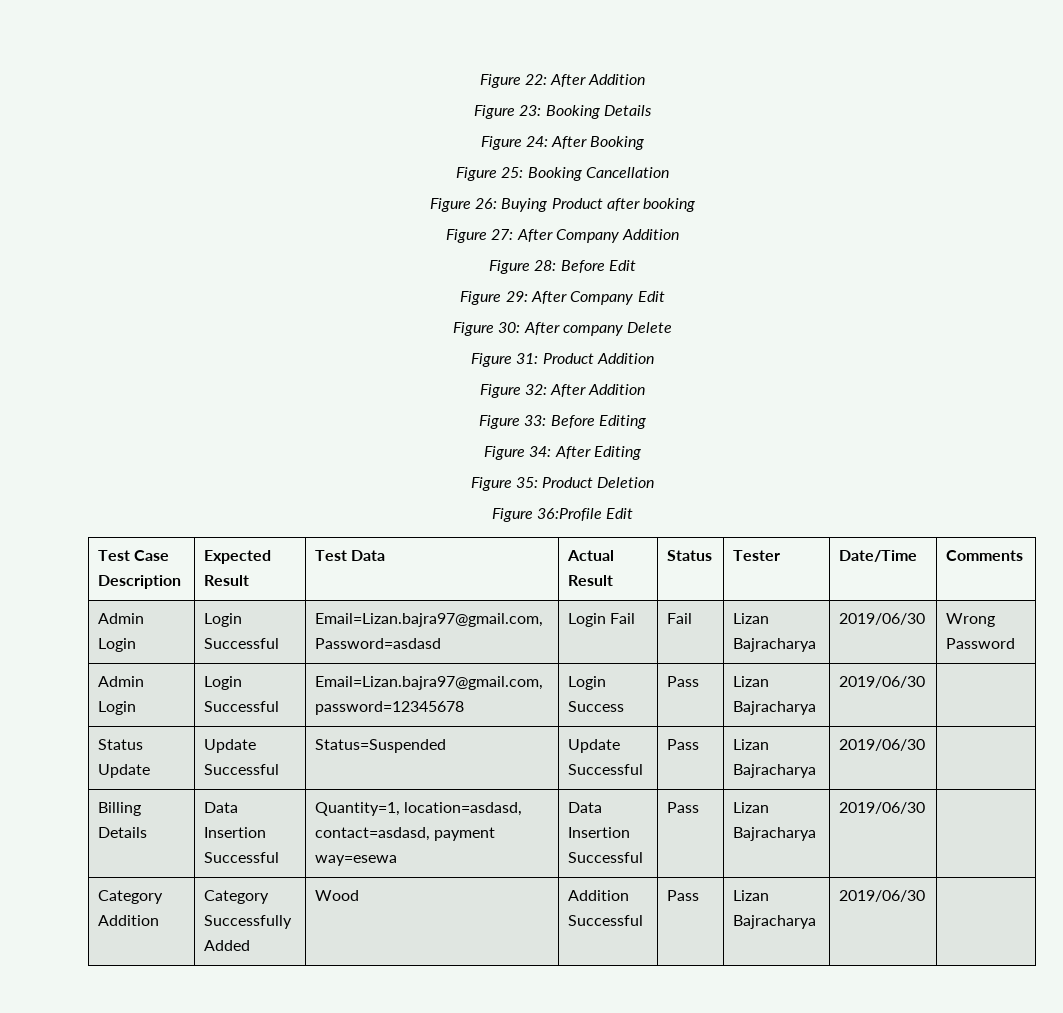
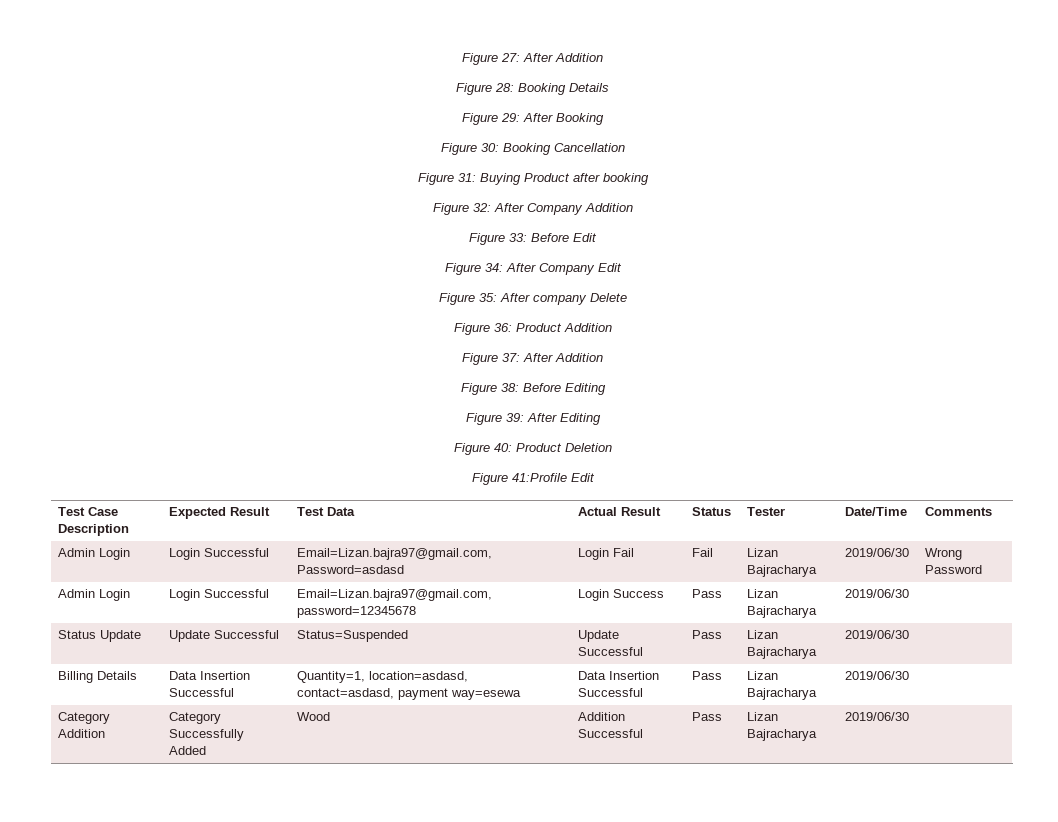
[479,74,646,88] [474,105,542,119] Figure 22: After Addition // Figure 23: -> [462,53,603,65] [456,83,514,95] Figure 27: After Addition // Figure 28:
[525,136,548,147] 24: -> [501,113,520,122] 29:
[501,167,524,178] 25: -> [480,143,499,152] 30:
[475,198,498,209] 26: -> [457,173,476,182] 31:
[491,229,514,240] 27: -> [472,203,491,212] 32:
[534,260,557,271] 28: -> [509,233,527,242] 33:
[505,291,528,302] 29: -> [484,263,503,272] 34:
[498,322,521,333] 30: -> [478,293,497,302] 35:
[516,353,539,364] 31: -> [493,323,512,332] 36:
[524,384,646,397] [479,415,547,429] 32: After Addition // Figure 33: -> [502,353,603,362] [460,383,519,395] 37: After Addition // Figure 38:
[529,446,552,457] 34: -> [505,413,524,422] 39:
[515,477,538,488] 35: -> [493,443,512,452] 40:
[537,508,602,521] 36:Profile -> [511,473,567,482] 41:Profile

